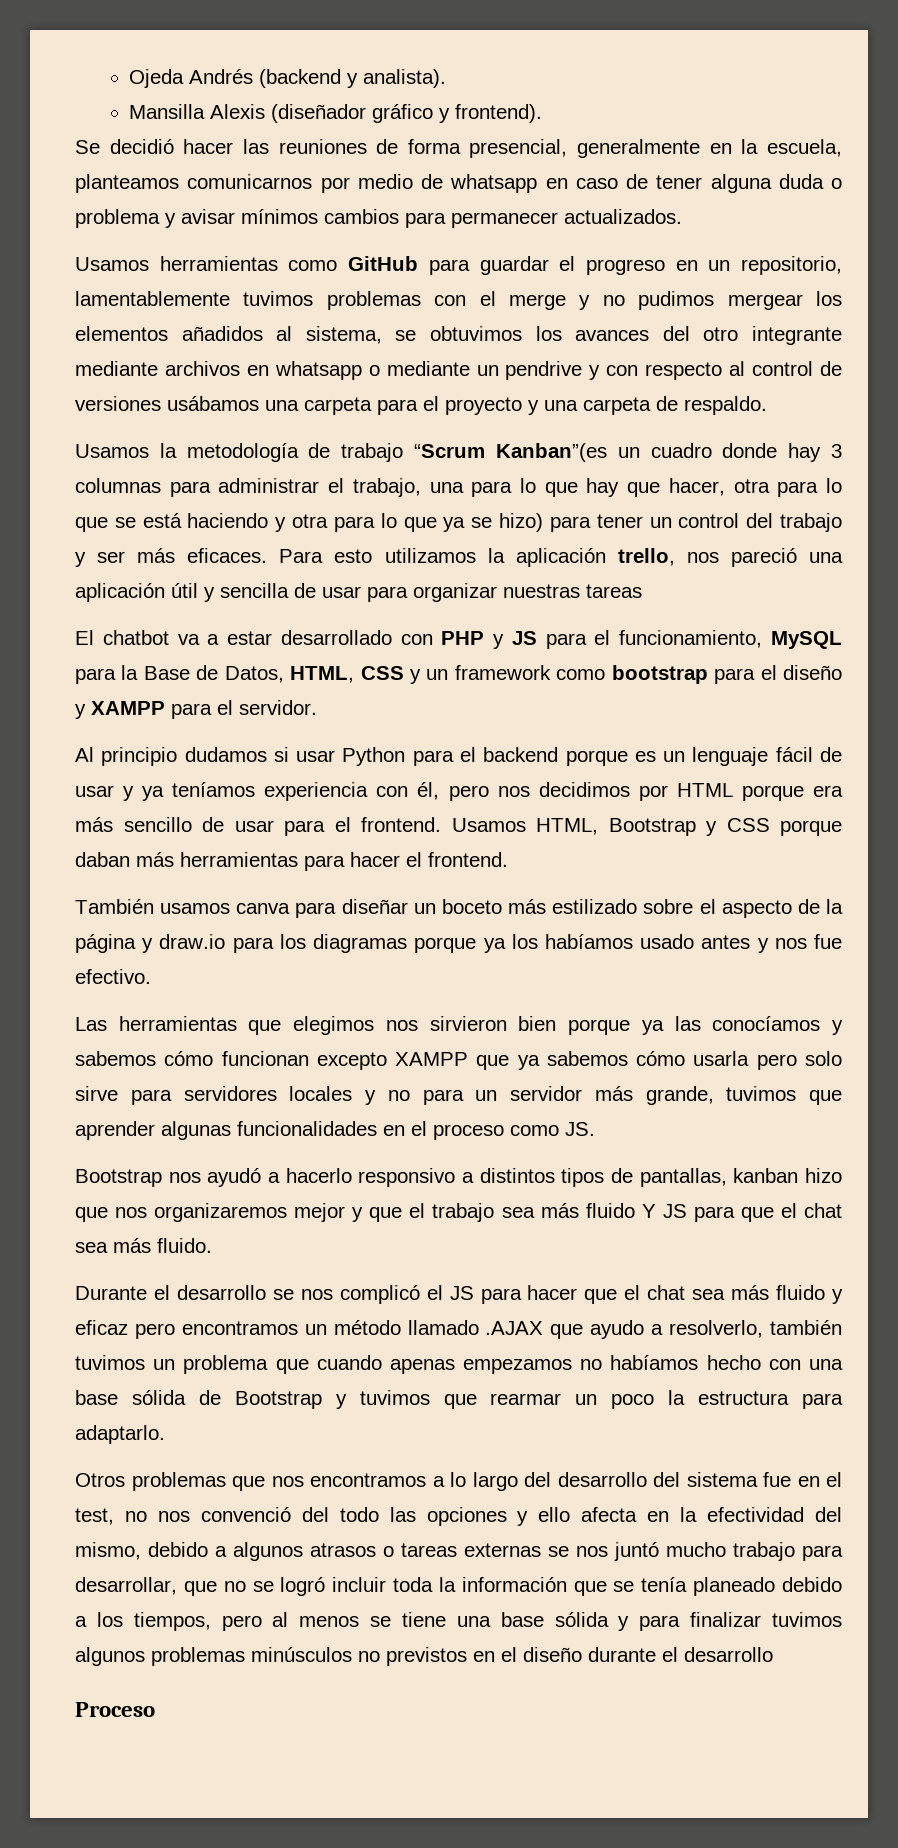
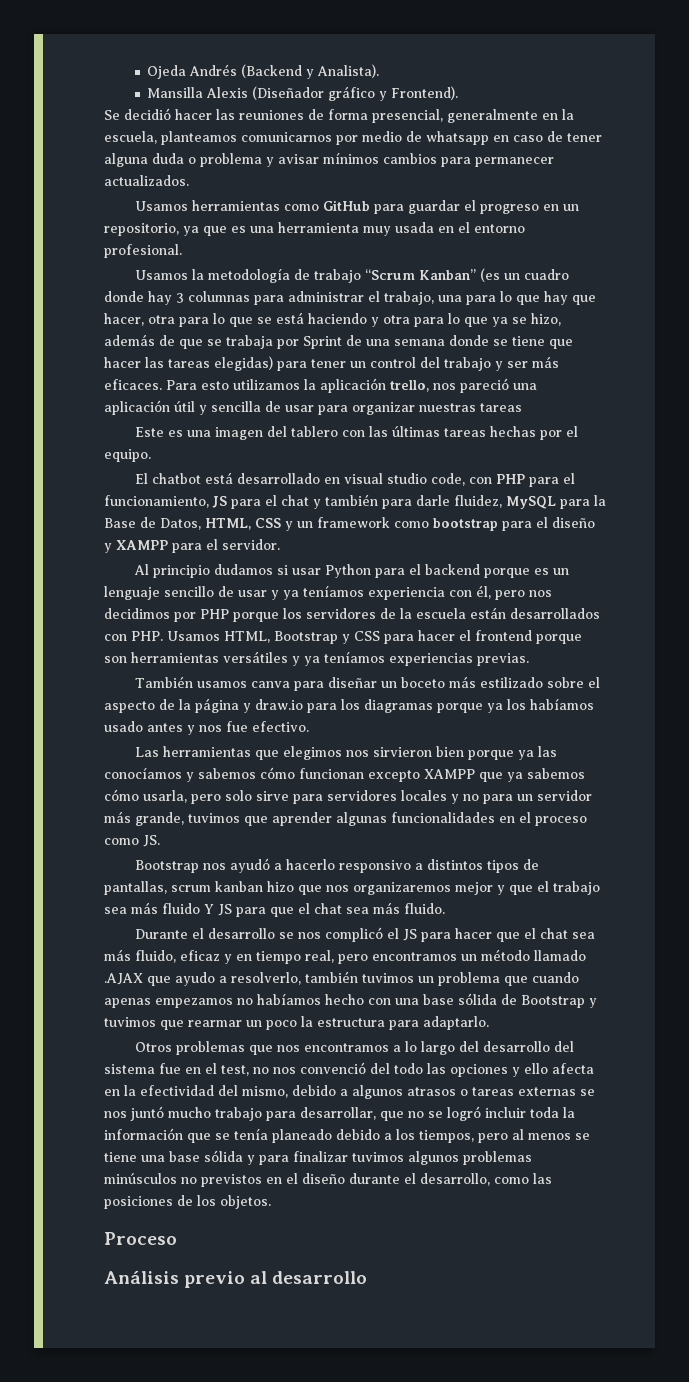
[259,69,447,88] (backend y analista). -> [241,64,380,79] (Backend y Analista).
[271,104,367,123] (diseñador -> [252,86,325,100] (Diseñador
[455,104,543,123] frontend). -> [391,86,459,100] Frontend).
[75,291,842,310] [75,326,843,345] [75,361,842,380] [75,396,767,415] lamentablemente tuvimos problemas con el merge y no pudimos mergear los elementos añadidos al sistema, se obtuvimos los avances del otro integrante mediante archivos en whatsapp o mediante un pendrive y con respecto al control de versiones usábamos una carpeta para el proyecto y una carpeta de respaldo. -> [183,222,525,236] [104,244,182,258] ya que es una herramienta muy usada en el entorno profesional.
[495,443,607,462] Kanban”(es -> [419,268,501,282] Kanban” (es
[499,513,544,532] hizo) -> [531,313,561,326] [104,334,573,349] [104,356,273,371] hizo, además de que se trabaja por Sprint de una semana donde se tiene que hacer las tareas elegidas)
[75,630,763,649] El chatbot va a estar desarrollado con PHP y JS para el funcionamiento, -> [135,426,579,440] [104,449,151,462] [135,472,576,487] [104,494,502,509] Este es una imagen del tablero con las últimas tareas hechas por el equipo. // El chatbot está desarrollado en visual studio code, con PHP para el funcionamiento, JS para el chat y también para darle fluidez,
[775,747,813,762] fácil -> [164,586,214,597] sencillo
[676,783,844,801] [75,817,441,836] HTML porque era más sencillo de usar para el frontend. -> [200,607,600,622] [104,631,163,641] PHP porque los servidores de la escuela están desarrollados con PHP.
[780,820,842,836] [75,852,508,871] porque daban más herramientas para hacer el frontend. -> [383,630,582,644] [104,651,529,666] para hacer el frontend porque son herramientas versátiles y ya teníamos experiencias previas.
[693,1051,750,1066] usarla -> [143,790,187,803] usarla,
(727, 1177) none -> [171,885,211,892] scrum
[776,1285,843,1304] [75,1320,128,1335] fluido y eficaz -> [135,950,334,964] fluido, eficaz y en tiempo real,
[684,1647,773,1662] [75,1702,155,1717] desarrollo // Proceso -> [420,1173,552,1186] [104,1195,271,1209] [104,1232,177,1245] [104,1270,368,1288] desarrollo, como las posiciones de los objetos. // Proceso // Análisis previo al desarrollo

